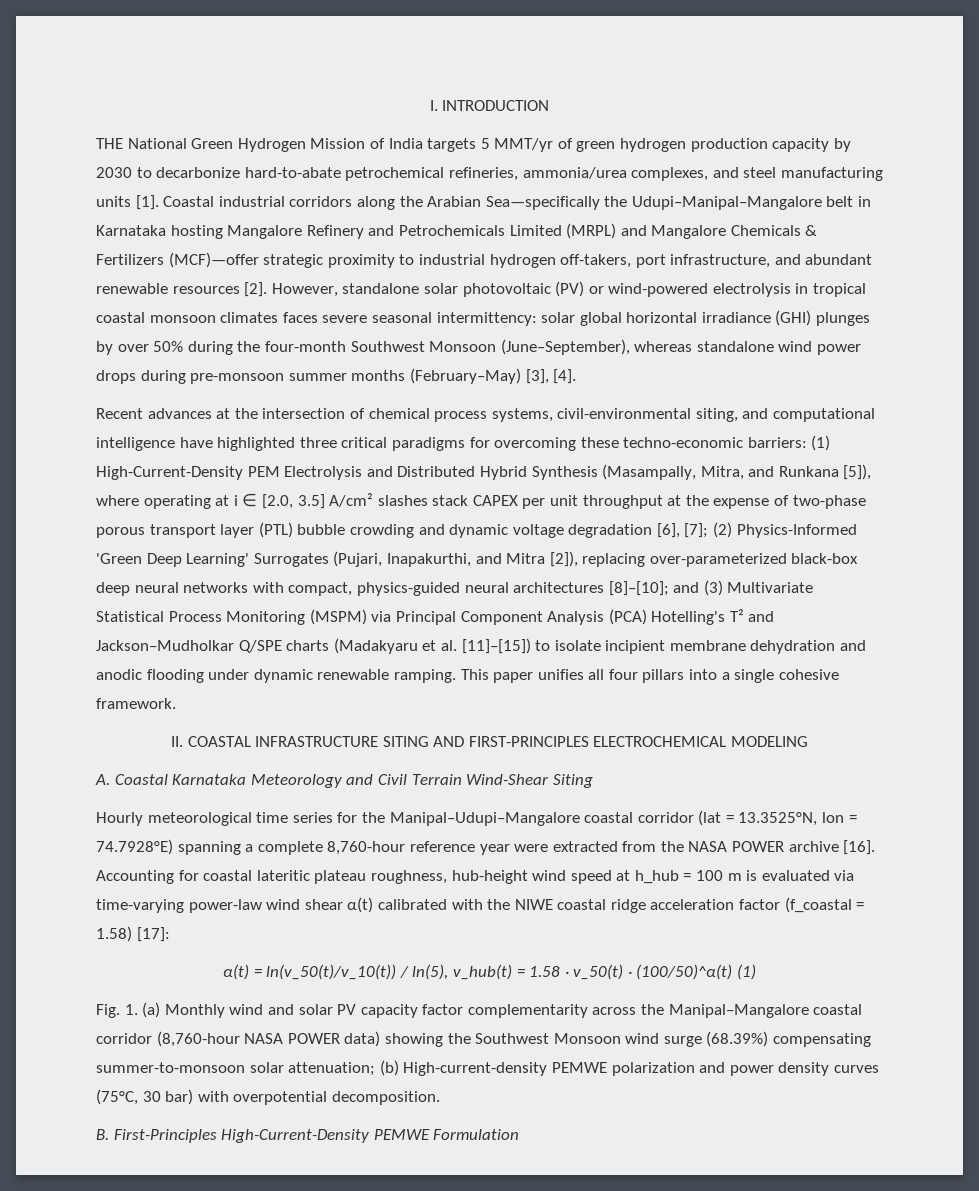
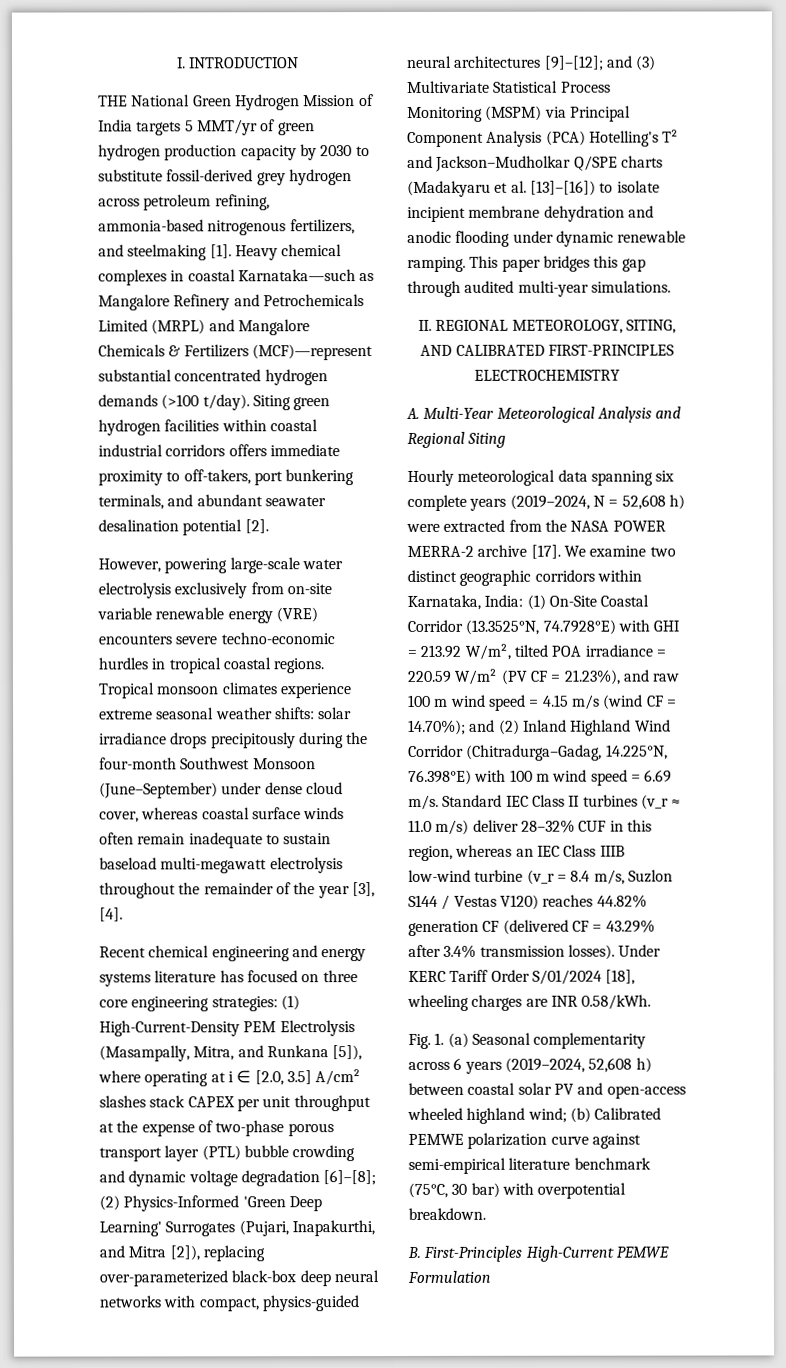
[156,167,883,181] [96,195,872,210] [96,225,223,239] decarbonize hard-to-abate petrochemical refineries, ammonia/urea complexes, and steel manufacturing units [1]. Coastal industrial corridors along the Arabian Sea—specifically the Udupi–Manipal–Mangalore belt in Karnataka hosting -> [98,169,352,186] [98,194,270,211] [98,219,355,236] [98,244,343,261] [98,269,375,286] substitute fossil-derived grey hydrogen across petroleum refining, ammonia-based nitrogenous fertilizers, and steelmaking [1]. Heavy chemical complexes in coastal Karnataka—such as
[168,252,873,268] [96,281,867,297] [96,310,871,326] [96,341,184,355] (MCF)—offer strategic proximity to industrial hydrogen off-takers, port infrastructure, and abundant renewable resources [2]. However, standalone solar photovoltaic (PV) or wind-powered electrolysis in tropical coastal monsoon climates faces severe seasonal intermittency: solar global horizontal irradiance (GHI) plunges by over 50% -> [251,344,373,361] [98,369,328,386] [98,394,331,411] [98,419,318,436] [98,444,340,457] [98,469,355,486] [98,494,326,510] [98,519,269,536] [98,557,343,574] [98,582,332,599] [97,607,318,624] [98,632,335,645] [98,657,325,674] [98,682,352,699] [99,707,353,720] [99,732,296,749] (MCF)—represent substantial concentrated hydrogen demands (>100 t/day). Siting green hydrogen facilities within coastal industrial corridors offers immediate proximity to off-takers, port bunkering terminals, and abundant seawater desalination potential [2]. // However, powering large-scale water electrolysis exclusively from on-site variable renewable energy (VRE) encounters severe techno-economic hurdles in tropical coastal regions. Tropical monsoon climates experience extreme seasonal weather shifts: solar irradiance drops precipitously
[500,339,862,355] [96,368,577,384] [96,408,876,422] [96,435,831,451] [96,466,598,480] (June–September), whereas standalone wind power drops during pre-monsoon summer months (February–May) [3], [4]. // Recent advances at the intersection of chemical process systems, civil-environmental siting, and computational intelligence have highlighted three critical paradigms for overcoming these techno-economic barriers: (1) High-Current-Density PEM Electrolysis and Distributed Hybrid Synthesis -> [99,782,343,799] [99,807,345,823] [99,832,332,849] [99,857,343,874] [99,882,375,899] [99,907,123,922] [99,945,367,962] [99,970,358,987] [99,995,300,1012] [99,1020,355,1037] (June–September) under dense cloud cover, whereas coastal surface winds often remain inadequate to sustain baseload multi-megawatt electrolysis throughout the remainder of the year [3], [4]. // Recent chemical engineering and energy systems literature has focused on three core engineering strategies: (1) High-Current-Density PEM Electrolysis
[656,523,709,538] [6], [7]; -> [323,1170,377,1186] [6]–[8];
[608,581,669,596] [8]–[10]; -> [544,55,604,71] [9]–[12];
[461,638,531,654] [11]–[15]) -> [529,180,596,196] [13]–[16])
[537,669,839,683] [96,698,176,709] [170,736,809,747] [95,774,593,788] [96,810,857,826] [96,839,510,855] unifies all four pillars into a single cohesive framework. // II. COASTAL INFRASTRUCTURE SITING AND FIRST-PRINCIPLES ELECTROCHEMICAL MODELING // A. Coastal Karnataka Meteorology and Civil Terrain Wind-Shear Siting // Hourly meteorological time series for the Manipal–Udupi–Mangalore coastal corridor (lat = 13.3525°N, lon = 74.7928°E) spanning a complete 8,760-hour reference year -> [542,255,646,272] [407,280,671,297] [418,319,676,334] [420,344,674,356] [474,369,620,381] [406,406,682,423] [407,431,507,448] [407,469,675,486] [407,494,685,511] bridges this gap through audited multi-year simulations. // II. REGIONAL METEOROLOGY, SITING, AND CALIBRATED FIRST-PRINCIPLES ELECTROCHEMISTRY // A. Multi-Year Meteorological Analysis and Regional Siting // Hourly meteorological data spanning six complete years (2019–2024, N = 52,608 h)
[788,840,876,855] [96,870,855,884] [96,897,865,913] [96,926,170,942] [222,964,757,980] [96,1002,863,1018] [96,1031,872,1047] [96,1060,879,1076] archive [16]. Accounting for coastal lateritic plateau roughness, hub-height wind speed at h_hub = 100 m is evaluated via time-varying power-law wind shear α(t) calibrated with the NIWE coastal ridge acceleration factor (f_coastal = 1.58) [17]: // α(t) = ln(v_50(t)/v_10(t)) / ln(5), v_hub(t) = 1.58 · v_50(t) · (100/50)^α(t) (1) // Fig. 1. (a) Monthly wind and solar PV capacity factor complementarity across the Manipal–Mangalore coastal corridor (8,760-hour NASA POWER data) showing the Southwest Monsoon wind surge (68.39%) compensating summer-to-monsoon solar attenuation; (b) High-current-density PEMWE polarization and power density curves -> [407,544,676,559] [407,569,642,586] [407,594,650,610] [407,619,681,635] [407,643,666,660] [407,668,680,685] [408,694,677,711] [408,719,671,736] [408,744,668,761] [408,769,673,786] [408,794,682,810] [408,819,652,835] [408,844,625,861] [408,869,673,885] [408,894,647,910] [408,919,655,936] [408,944,662,960] [408,969,636,985] [407,994,652,1011] [408,1032,647,1049] [408,1057,652,1074] [408,1082,686,1099] [407,1107,662,1124] [408,1132,641,1149] [408,1157,651,1174] MERRA-2 archive [17]. We examine two distinct geographic corridors within Karnataka, India: (1) On-Site Coastal Corridor (13.3525°N, 74.7928°E) with GHI = 213.92 W/m², tilted POA irradiance = 220.59 W/m² (PV CF = 21.23%), and raw 100 m wind speed = 4.15 m/s (wind CF = 14.70%); and (2) Inland Highland Wind Corridor (Chitradurga–Gadag, 14.225°N, 76.398°E) with 100 m wind speed = 6.69 m/s. Standard IEC Class II turbines (v_r ≈ 11.0 m/s) deliver 28–32% CUF in this region, whereas an IEC Class IIIB low-wind turbine (v_r = 8.4 m/s, Suzlon S144 / Vestas V120) reaches 44.82% generation CF (delivered CF = 43.29% after 3.4% transmission losses). Under KERC Tariff Order S/01/2024 [18], wheeling charges are INR 0.58/kWh. // Fig. 1. (a) Seasonal complementarity across 6 years (2019–2024, 52,608 h) between coastal solar PV and open-access wheeled highland wind; (b) Calibrated PEMWE polarization curve against semi-empirical literature benchmark
[331,1091,440,1105] decomposition. -> [408,1207,486,1220] breakdown.
[221,1129,370,1143] High-Current-Density -> [525,1245,614,1262] High-Current

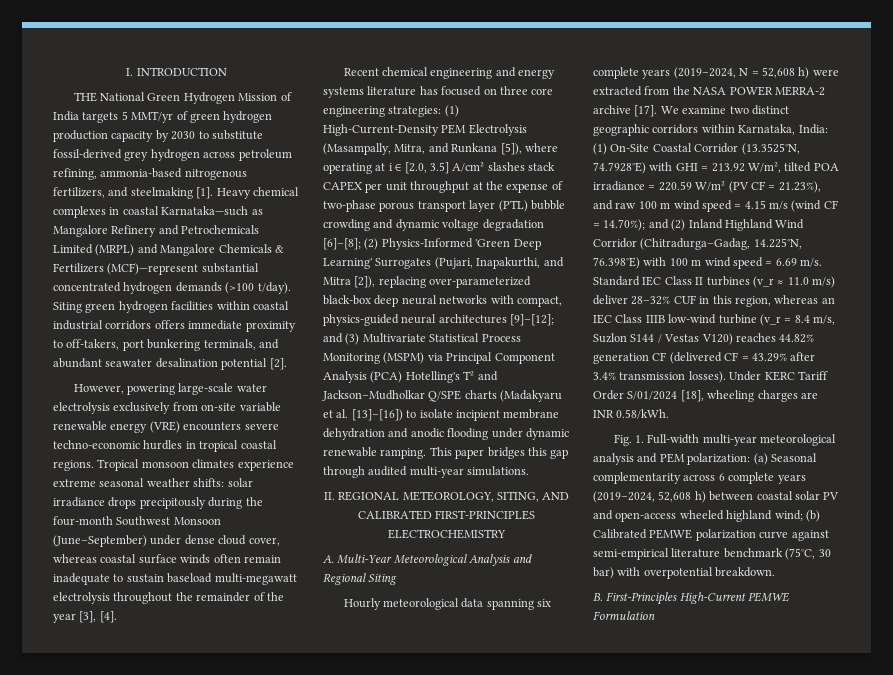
(445, 1038) none -> [647,434,837,446] [593,453,751,465] Full-width multi-year meteorological analysis and PEM polarization:
(463, 1063) none -> [728,472,775,484] complete

